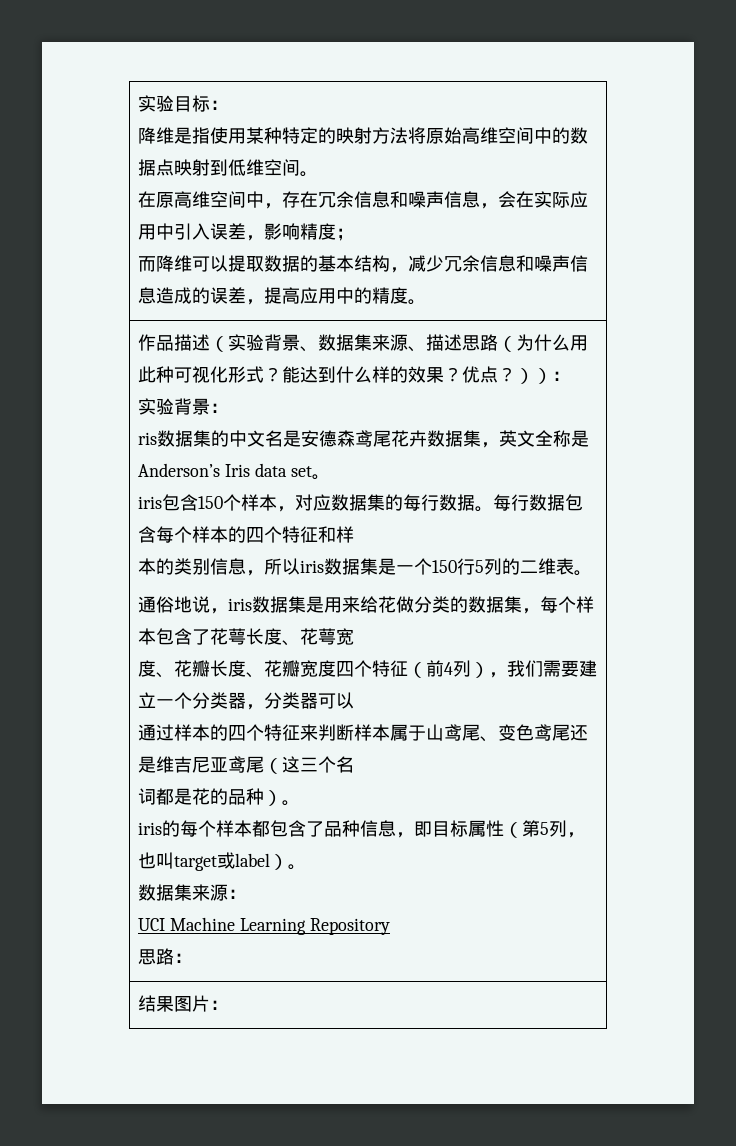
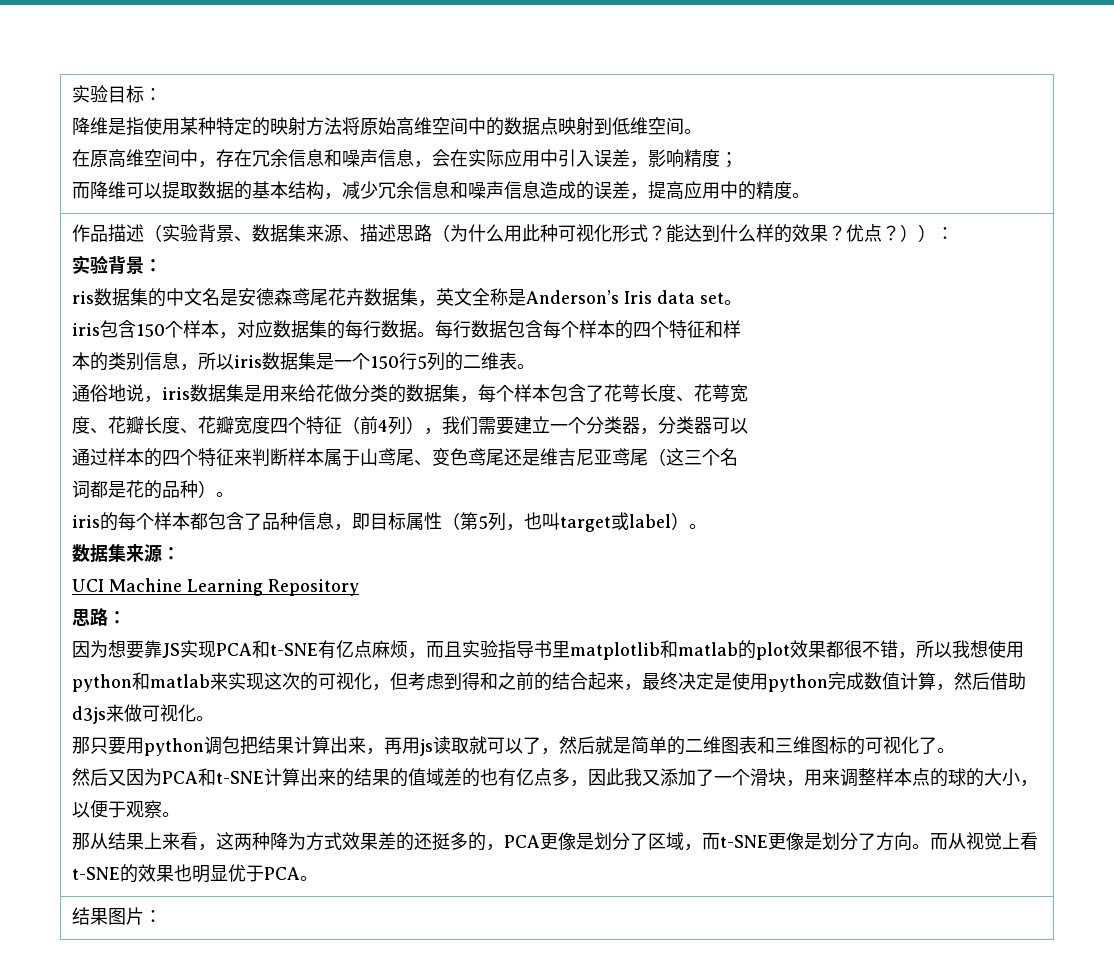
(193, 958) none -> [71,640,1024,660] [71,672,1026,692] [71,704,214,724] [71,736,955,756] [71,768,1038,787] [71,800,180,819] [71,832,1038,851] [71,864,318,883] // 因为想要靠JS实现PCA和t-SNE有亿点麻烦，而且实验指导书里matplotlib和matlab的plot效果都很不错，所以我想使用python和matlab来实现这次的可视化，但考虑到得和之前的结合起来，最终决定是使用python完成数值计算，然后借助d3js来做可视化。 // 那只要用python调包把结果计算出来，再用js读取就可以了，然后就是简单的二维图表和三维图标的可视化了。 // 然后又因为PCA和t-SNE计算出来的结果的值域差的也有亿点多，因此我又添加了一个滑块，用来调整样本点的球的大小，以便于观察。 // 那从结果上来看，这两种降为方式效果差的还挺多的，PCA更像是划分了区域，而t-SNE更像是划分了方向。而从视觉上看t-SNE的效果也明显优于PCA。

